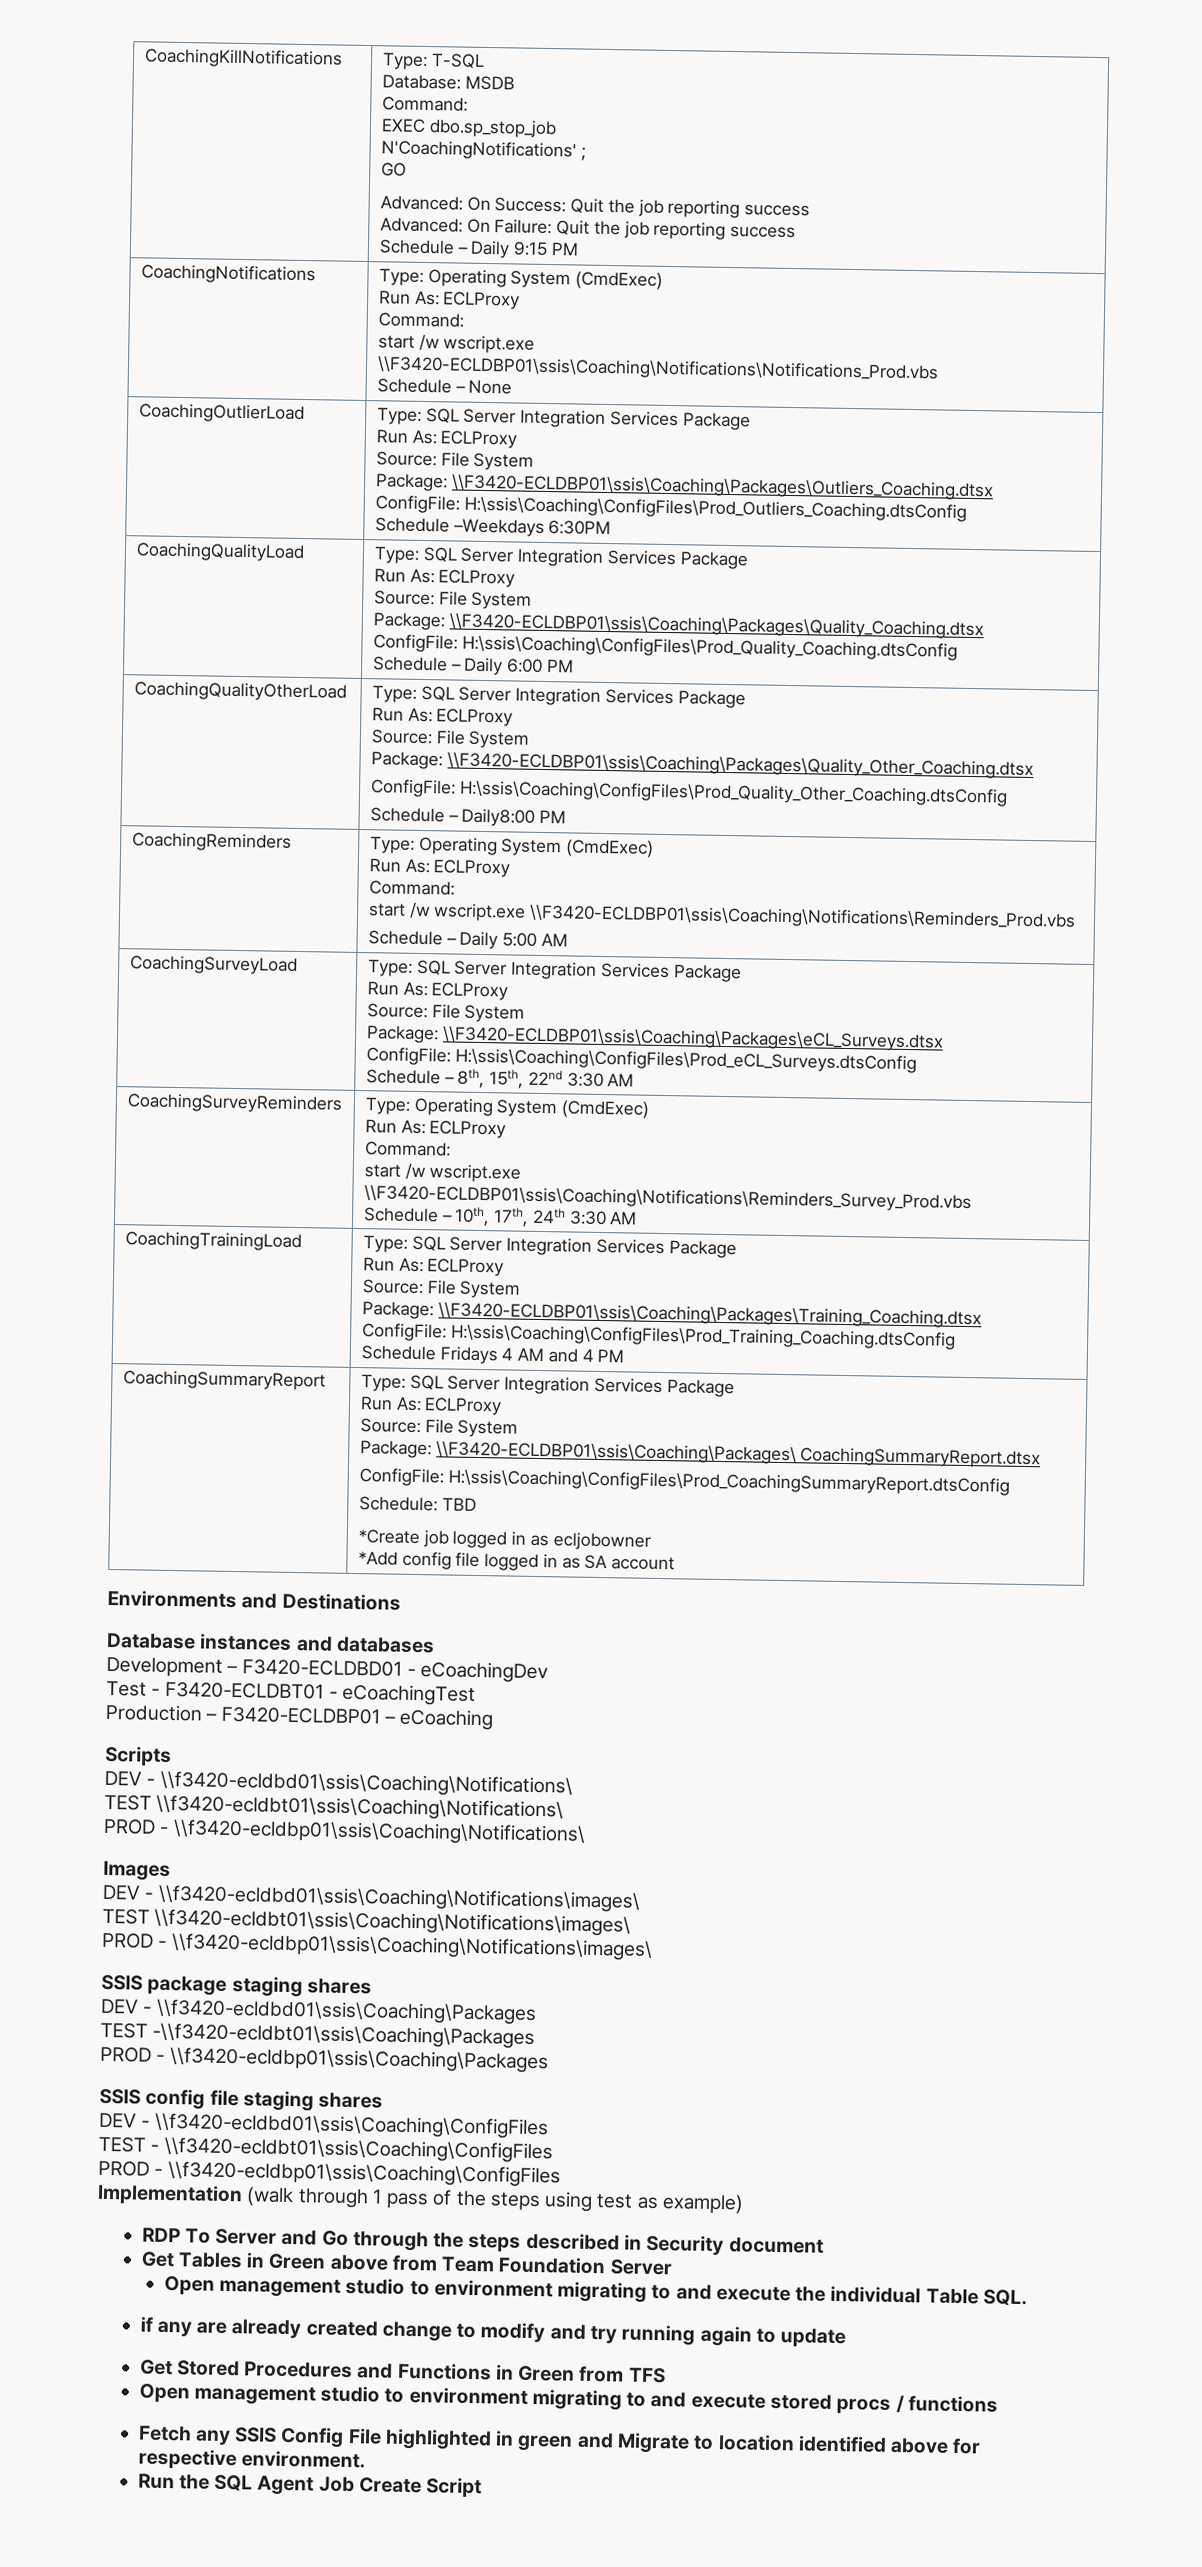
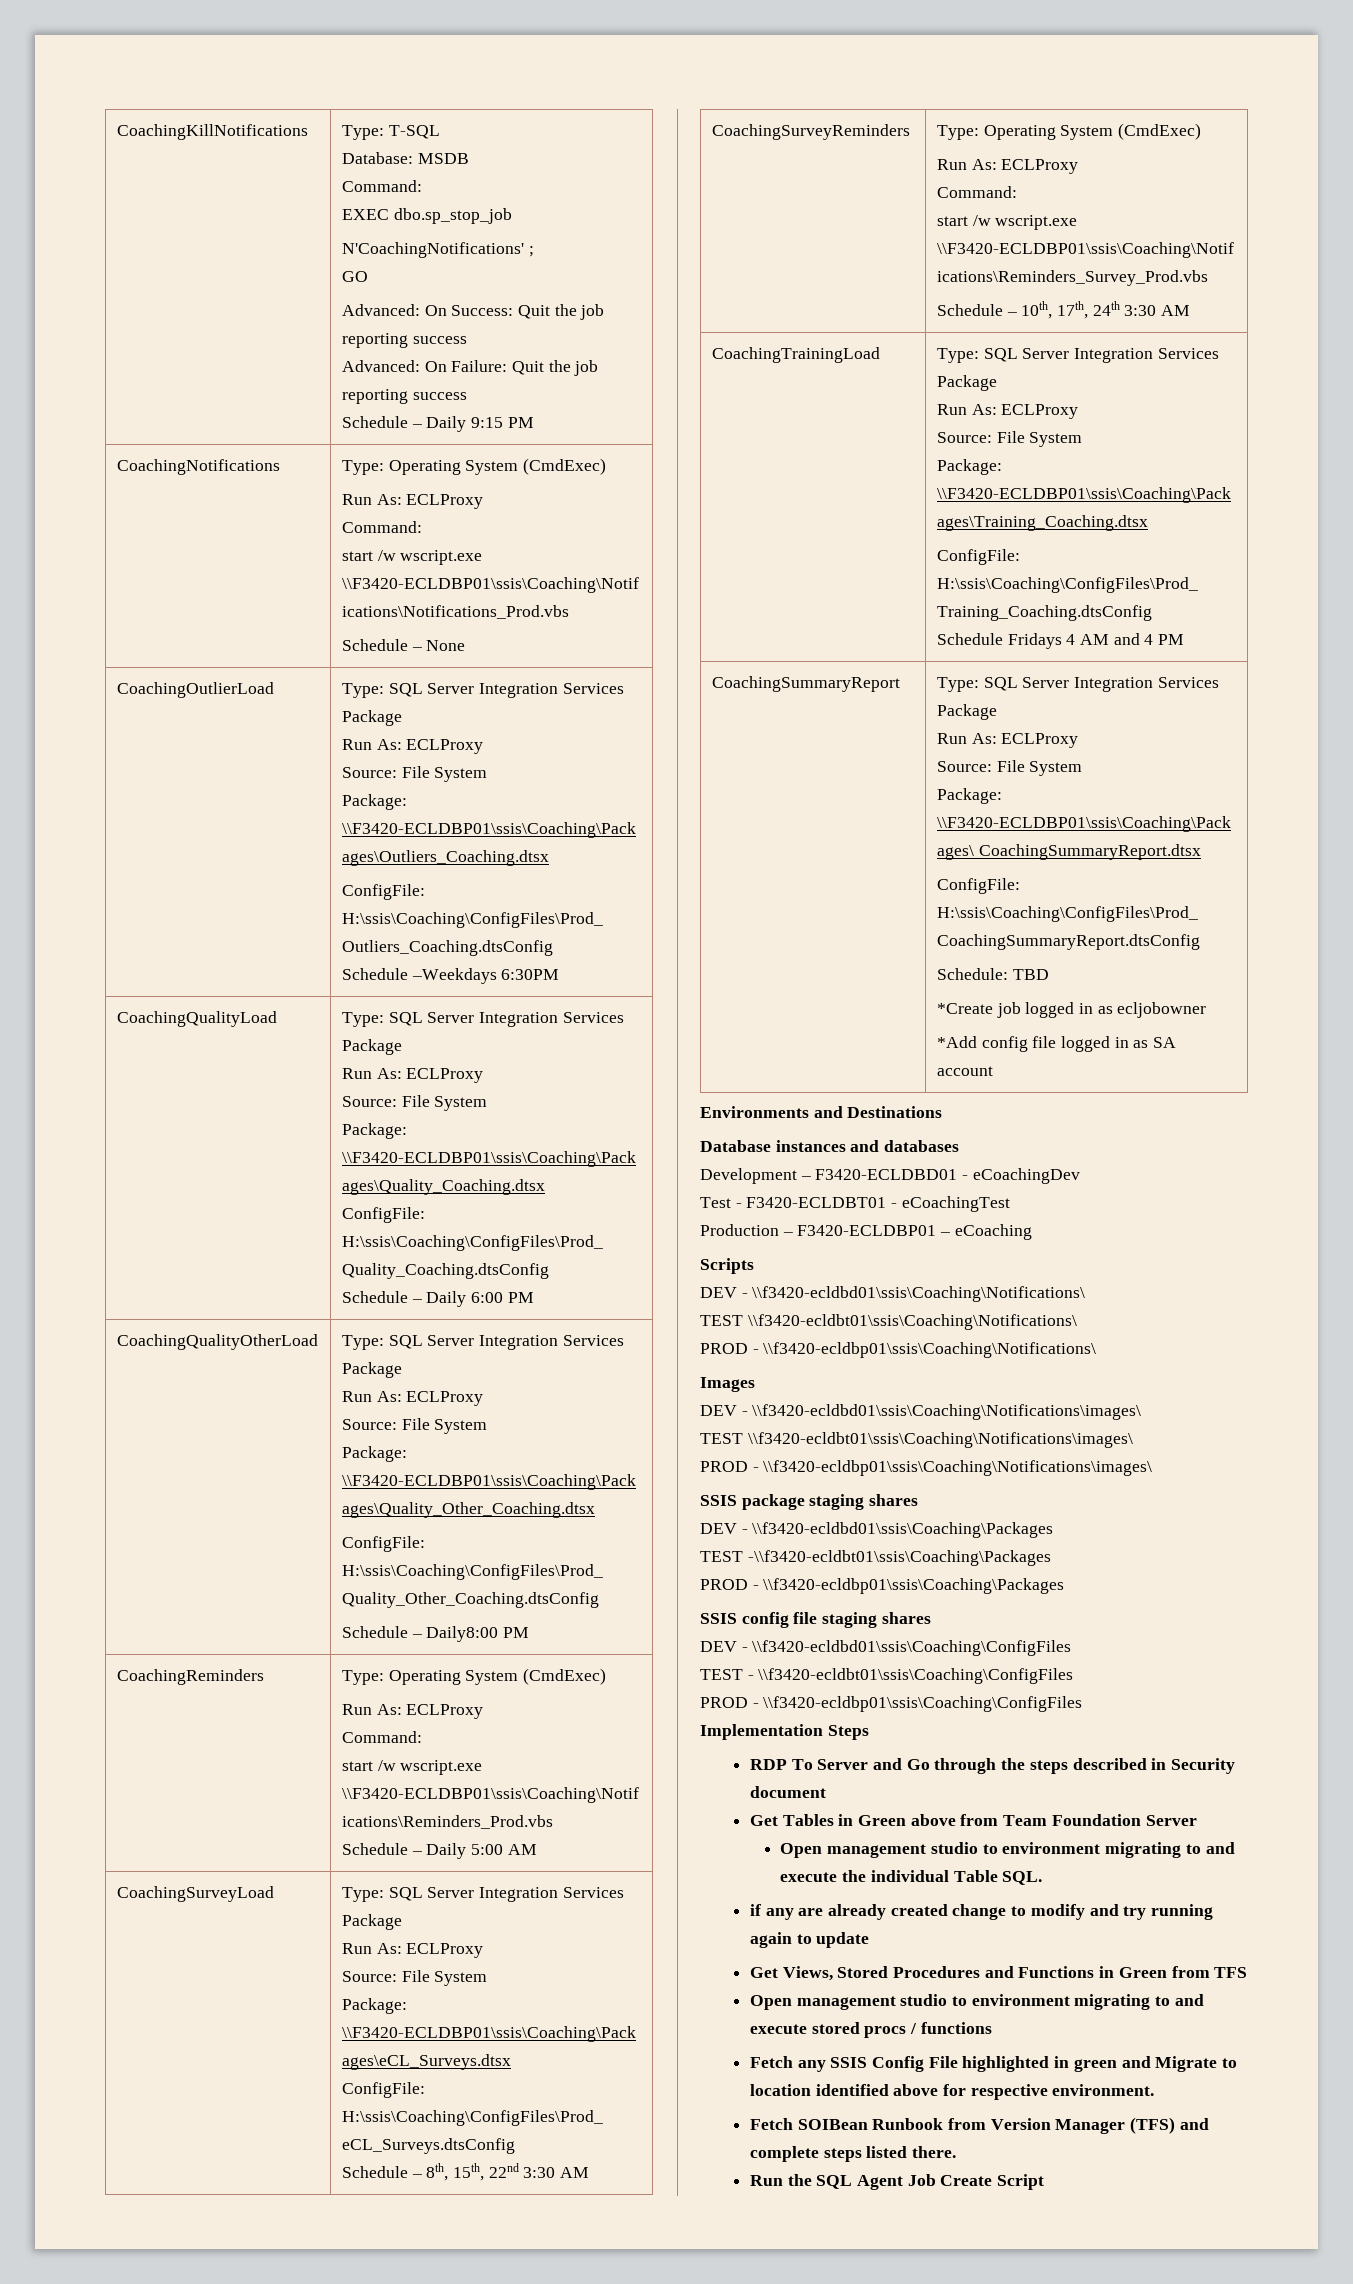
[246,2186,744,2214] (walk through 1 pass of the steps using test as example) -> [827,1725,869,1740] Steps
(173, 2367) none -> [782,1966,833,1981] Views,
(366, 2459) none -> [749,2117,1209,2134] [749,2146,957,2162] // Fetch SOIBean Runbook from Version Manager (TFS) and complete steps listed there.

